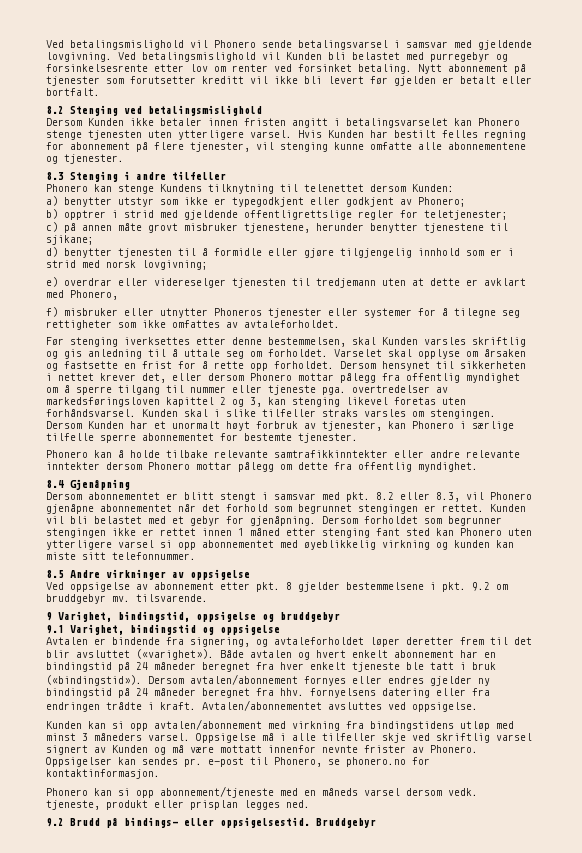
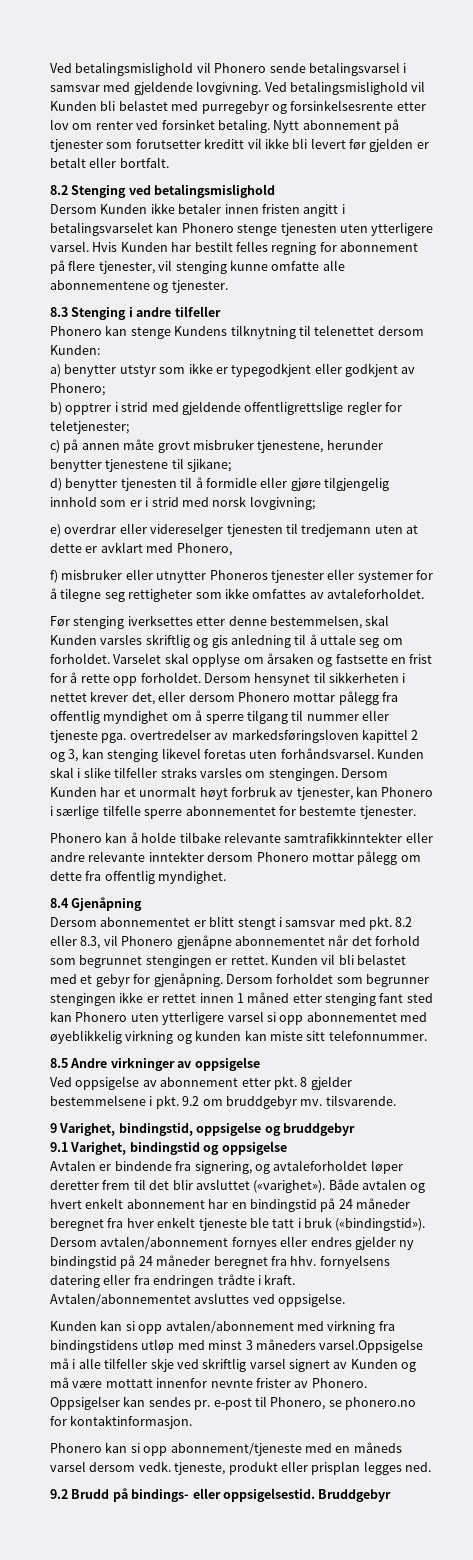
[148,733,256,743] varsel. Oppsigelse -> [319,1339,424,1353] varsel.Oppsigelse

